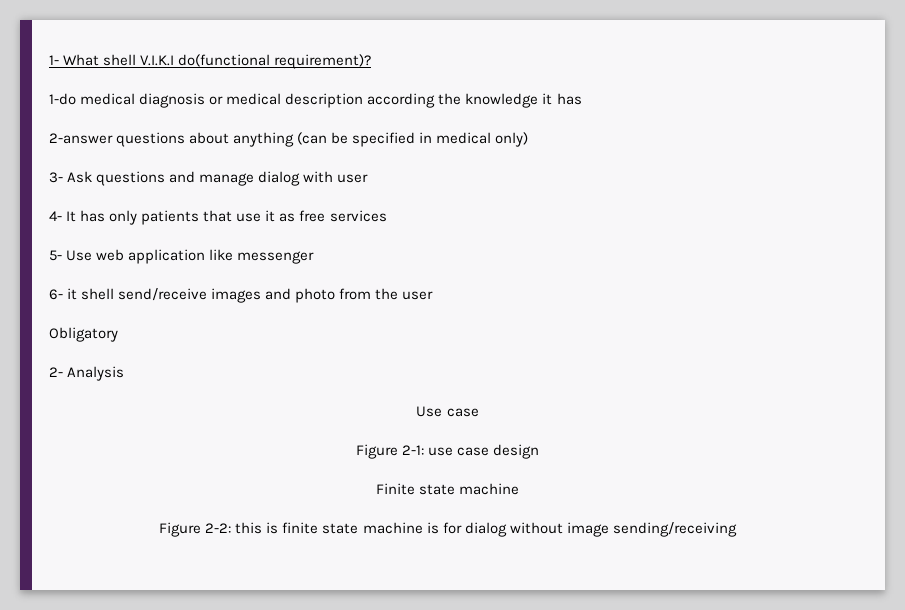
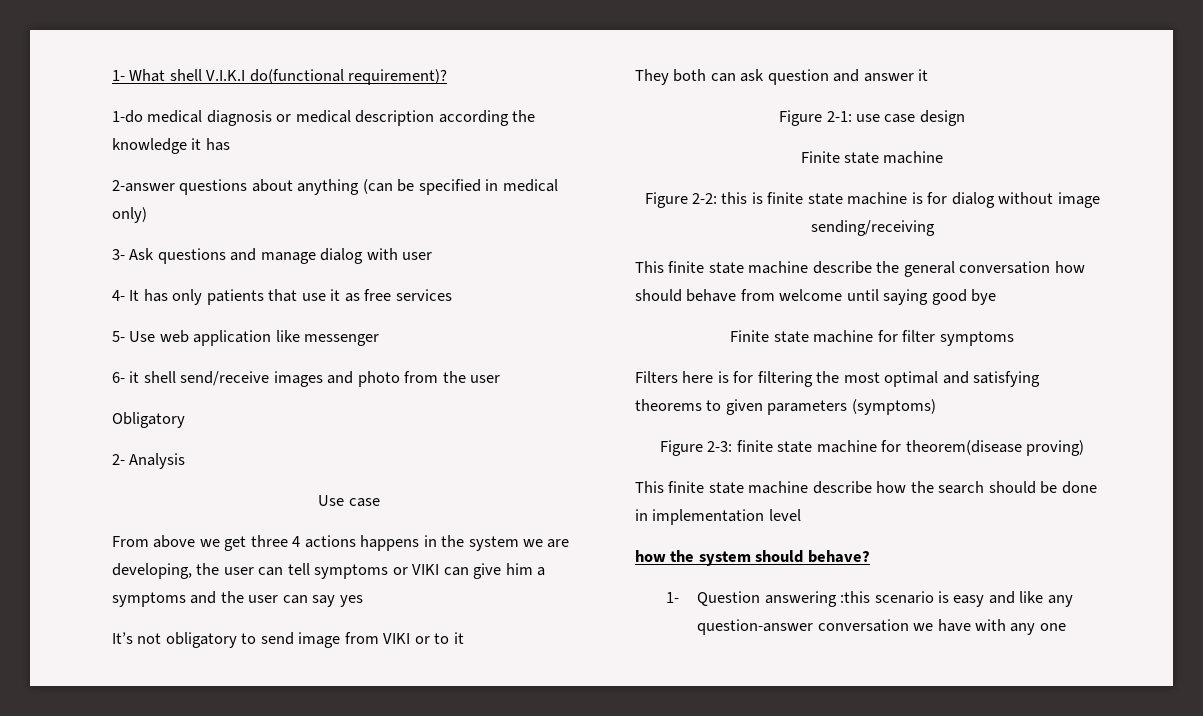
(479, 412) none -> [112,535,570,551] [112,563,546,579] [112,591,363,607] [112,632,464,648] [635,69,929,85] // From above we get three 4 actions happens in the system we are developing, the user can tell symptoms or VIKI can give him a symptoms and the user can say yes // It’s not obligatory to send image from VIKI or to it // They both can ask question and answer it
(737, 529) none -> [635,261,1085,277] [635,289,997,305] [730,330,1014,346] [635,371,1041,387] [635,399,936,415] [659,440,1085,456] [635,481,1097,494] [635,509,801,525] [635,550,870,566] [666,591,1073,607] [697,619,1066,635] // This finite state machine describe the general conversation how should behave from welcome until saying good bye // Finite state machine for filter symptoms // Filters here is for filtering the most optimal and satisfying theorems to given parameters (symptoms) // Figure 2-3: finite state machine for theorem(disease proving) // This finite state machine describe how the search should be done in implementation level // how the system should behave? // 1- Question answering :this scenario is easy and like any question-answer conversation we have with any one

